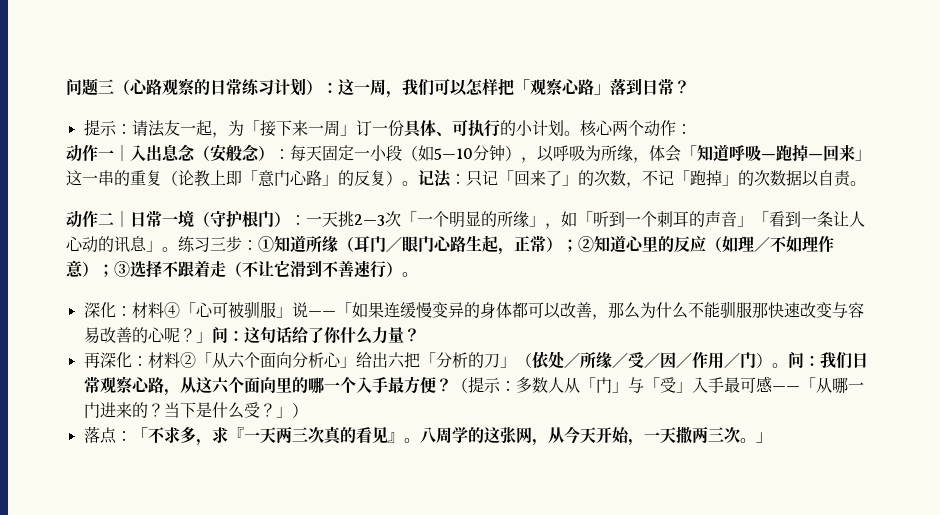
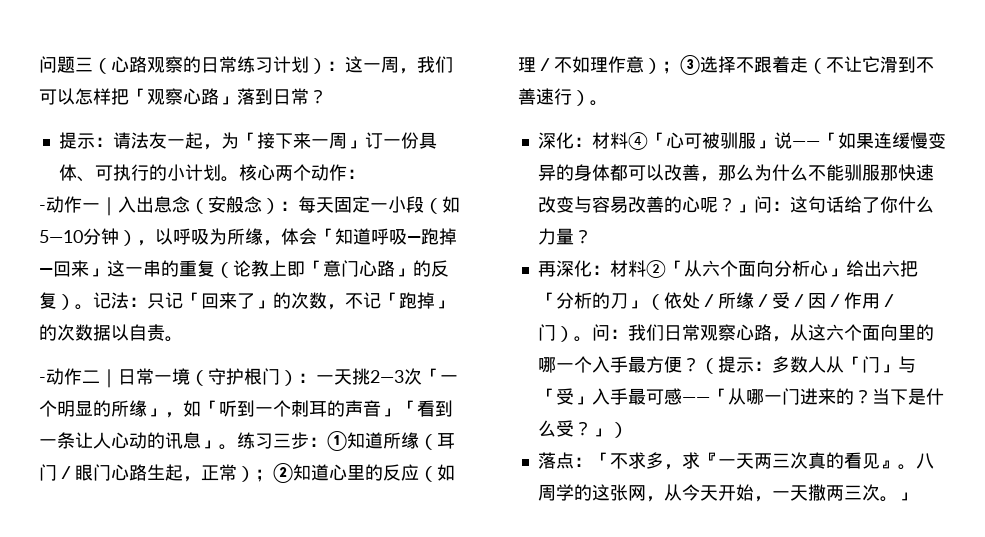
(692, 129) none -> [39,205,46,211] -
(866, 183) none -> [39,377,46,383] -

